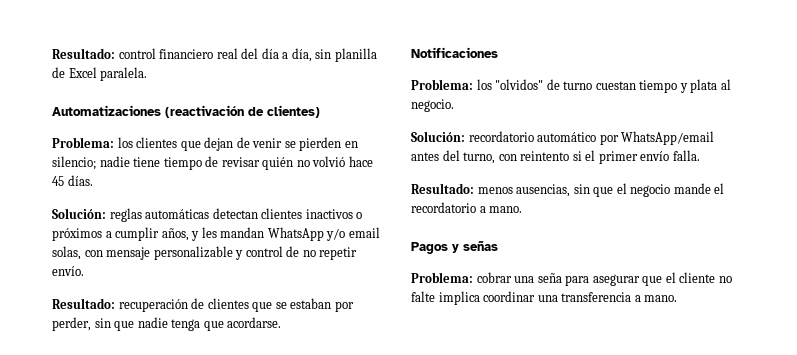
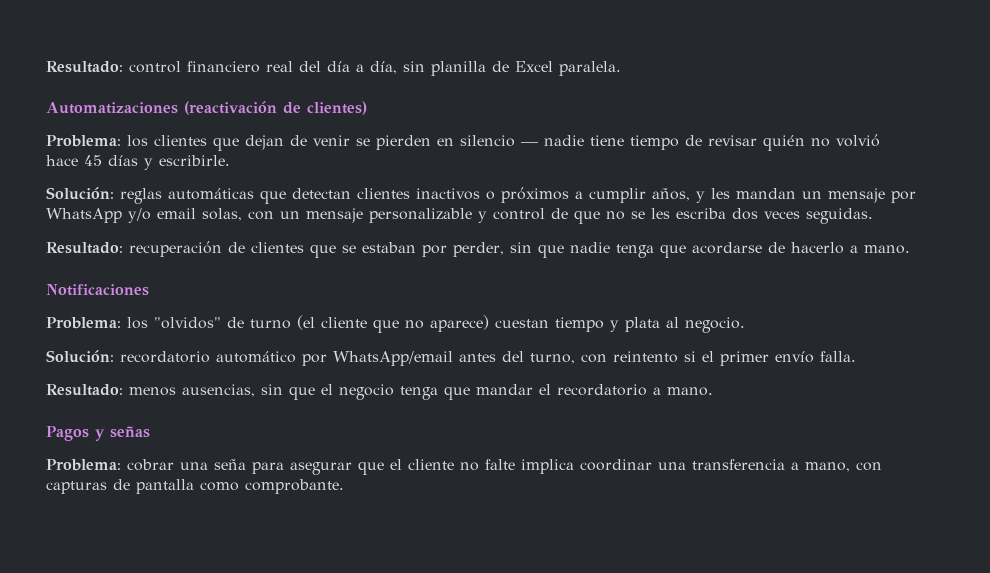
[52,156,96,170] silencio; -> [460,135,538,147] silencio —
[67,175,93,186] días. -> [108,155,230,170] días y escribirle.
(210, 214) none -> [260,190,286,204] que
(265, 232) none -> [802,188,916,203] un mensaje por
(103, 253) none -> [280,211,300,219] un
[302,247,358,260] [52,266,84,276] no repetir envío. -> [574,208,873,224] que no se les escriba dos veces seguidas.
[227,317,282,328] acordarse. -> [692,242,910,254] acordarse de hacerlo a mano.
(593, 85) none -> [297,315,489,333] (el cliente que no aparece)
[673,183,711,194] mande -> [400,384,533,400] tenga que mandar
[644,295,678,302] mano. -> [805,462,882,472] [46,479,344,494] mano, con capturas de pantalla como comprobante.

